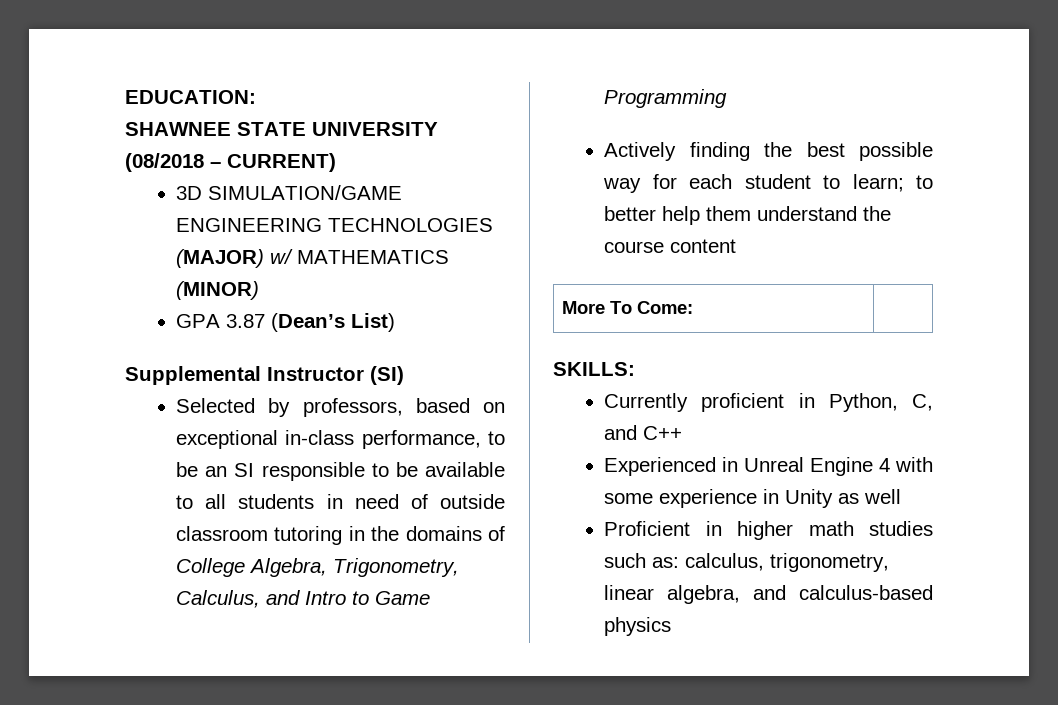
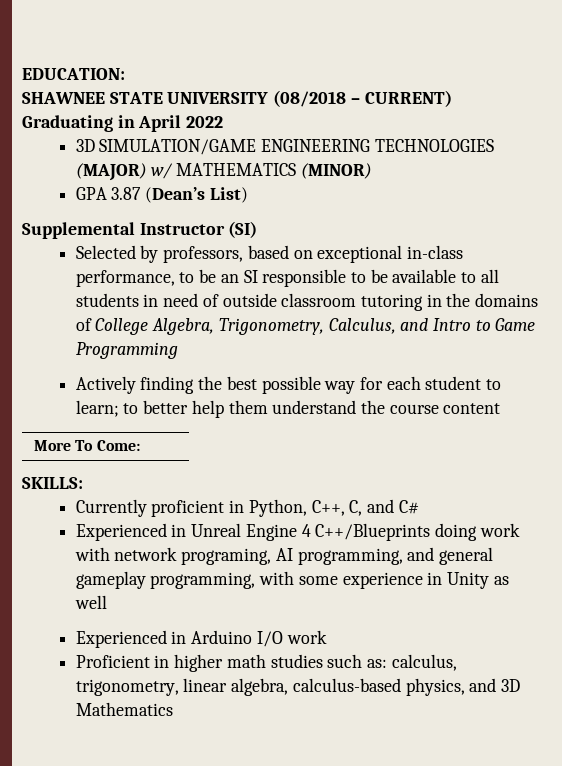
(336, 162) none -> [22,115,224,132] Graduating in April 2022
(898, 402) none -> [311,500,345,516] C++,
[642,426,682,440] C++ -> [398,500,419,514] C#
(890, 465) none -> [315,523,520,541] [74,547,493,565] [75,571,256,589] C++/Blueprints doing work with network programing, AI programming, and general gameplay programming,
(901, 496) none -> [75,630,327,648] // Experienced in Arduino I/O work
[752,585,933,600] [603,617,671,636] and calculus-based physics -> [292,678,520,696] [75,702,173,716] calculus-based physics, and 3D Mathematics

